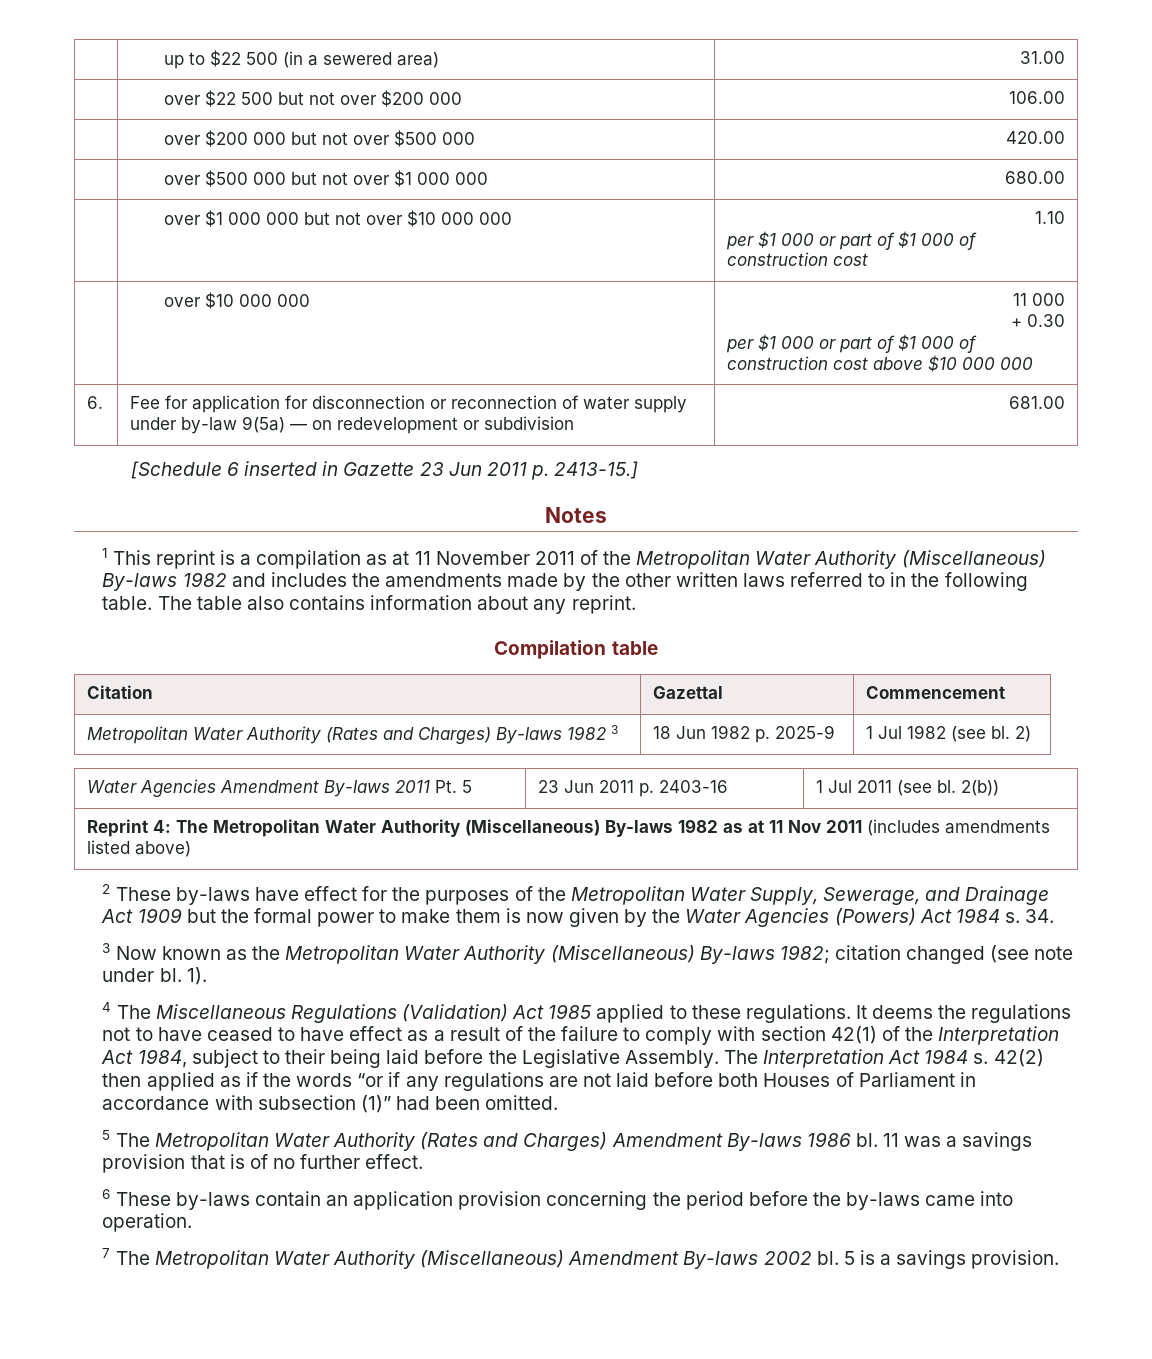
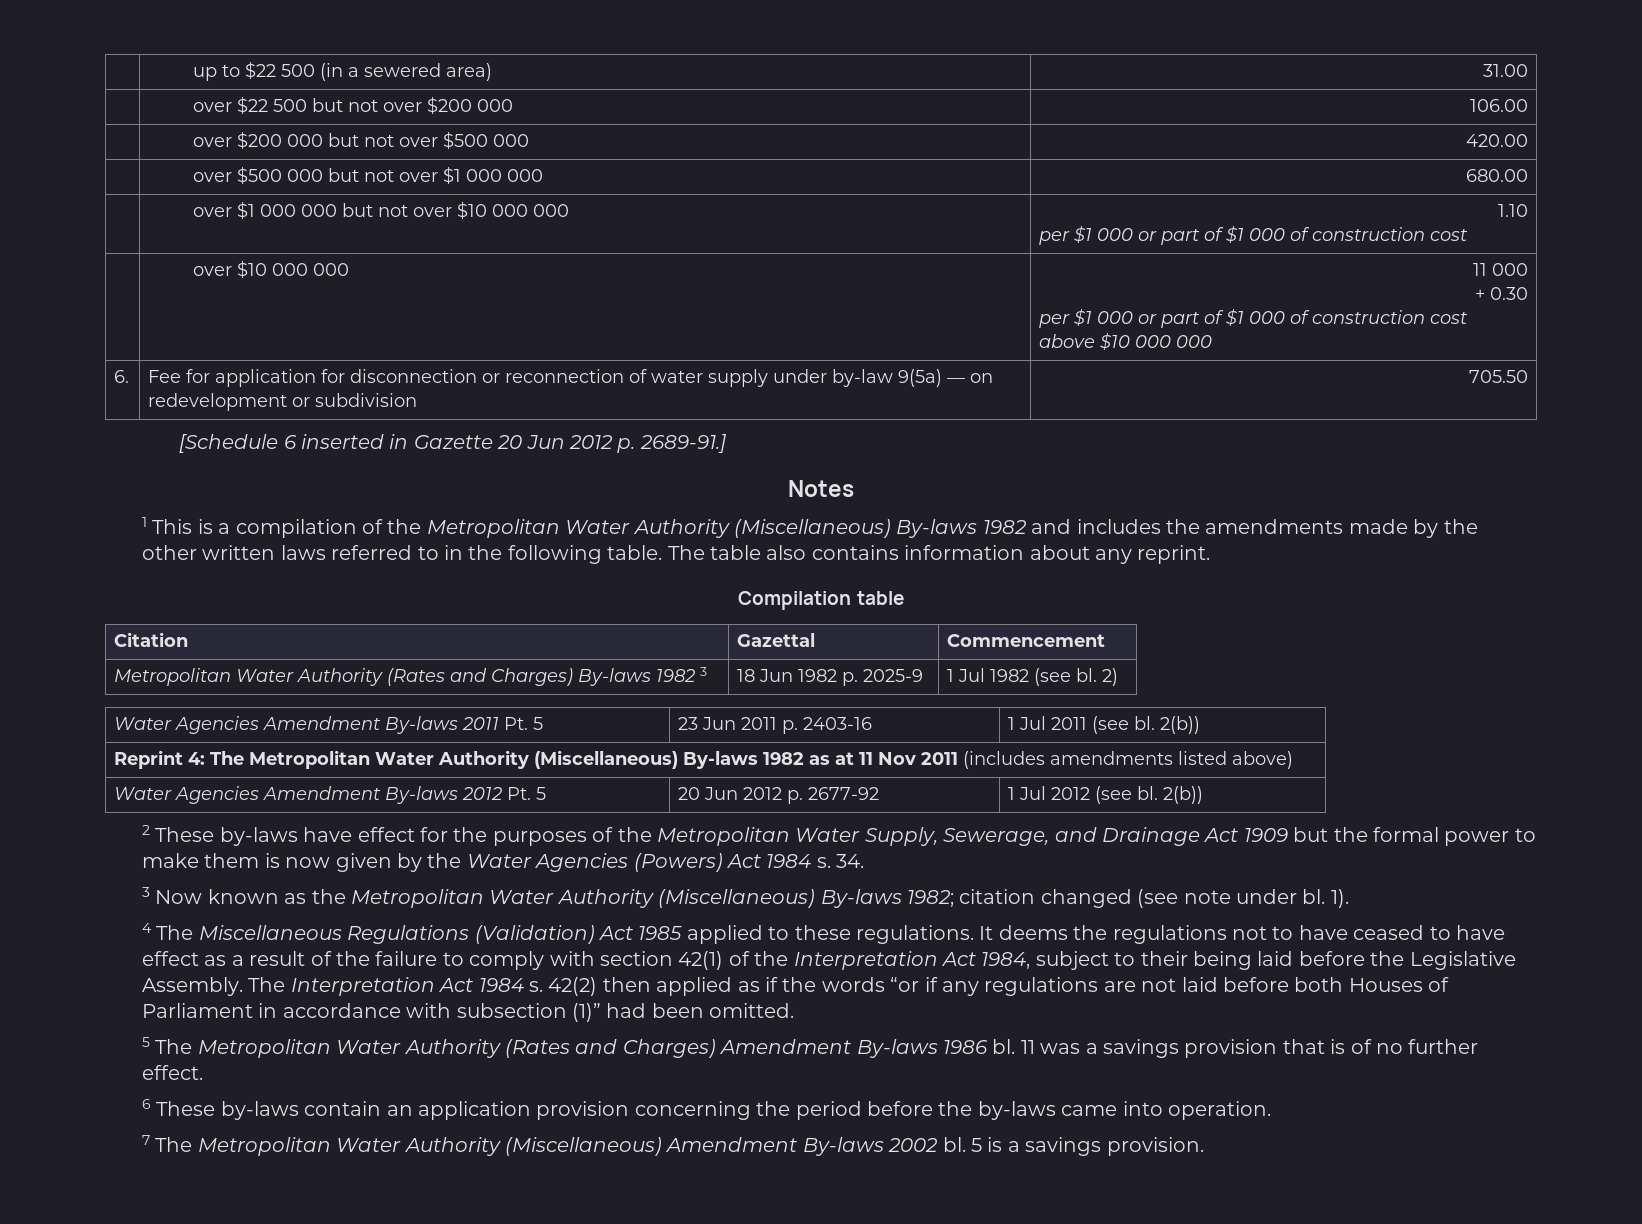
[1008,396,1065,409] 681.00 -> [1468,370,1528,383] 705.50
[419,461,639,480] 23 Jun 2011 p. 2413-15.] -> [497,434,727,453] 20 Jun 2012 p. 2689-91.]
[155,550,215,569] reprint -> (193, 526) none
[366,551,575,565] as at 11 November 2011 -> (357, 528) none
(192, 849) none -> [114,786,547,804] [678,787,880,804] [1008,786,1204,804] // Water Agencies Amendment By-laws 2012 Pt. 5 | 20 Jun 2012 p. 2677-92 | 1 Jul 2012 (see bl. 2(b))

